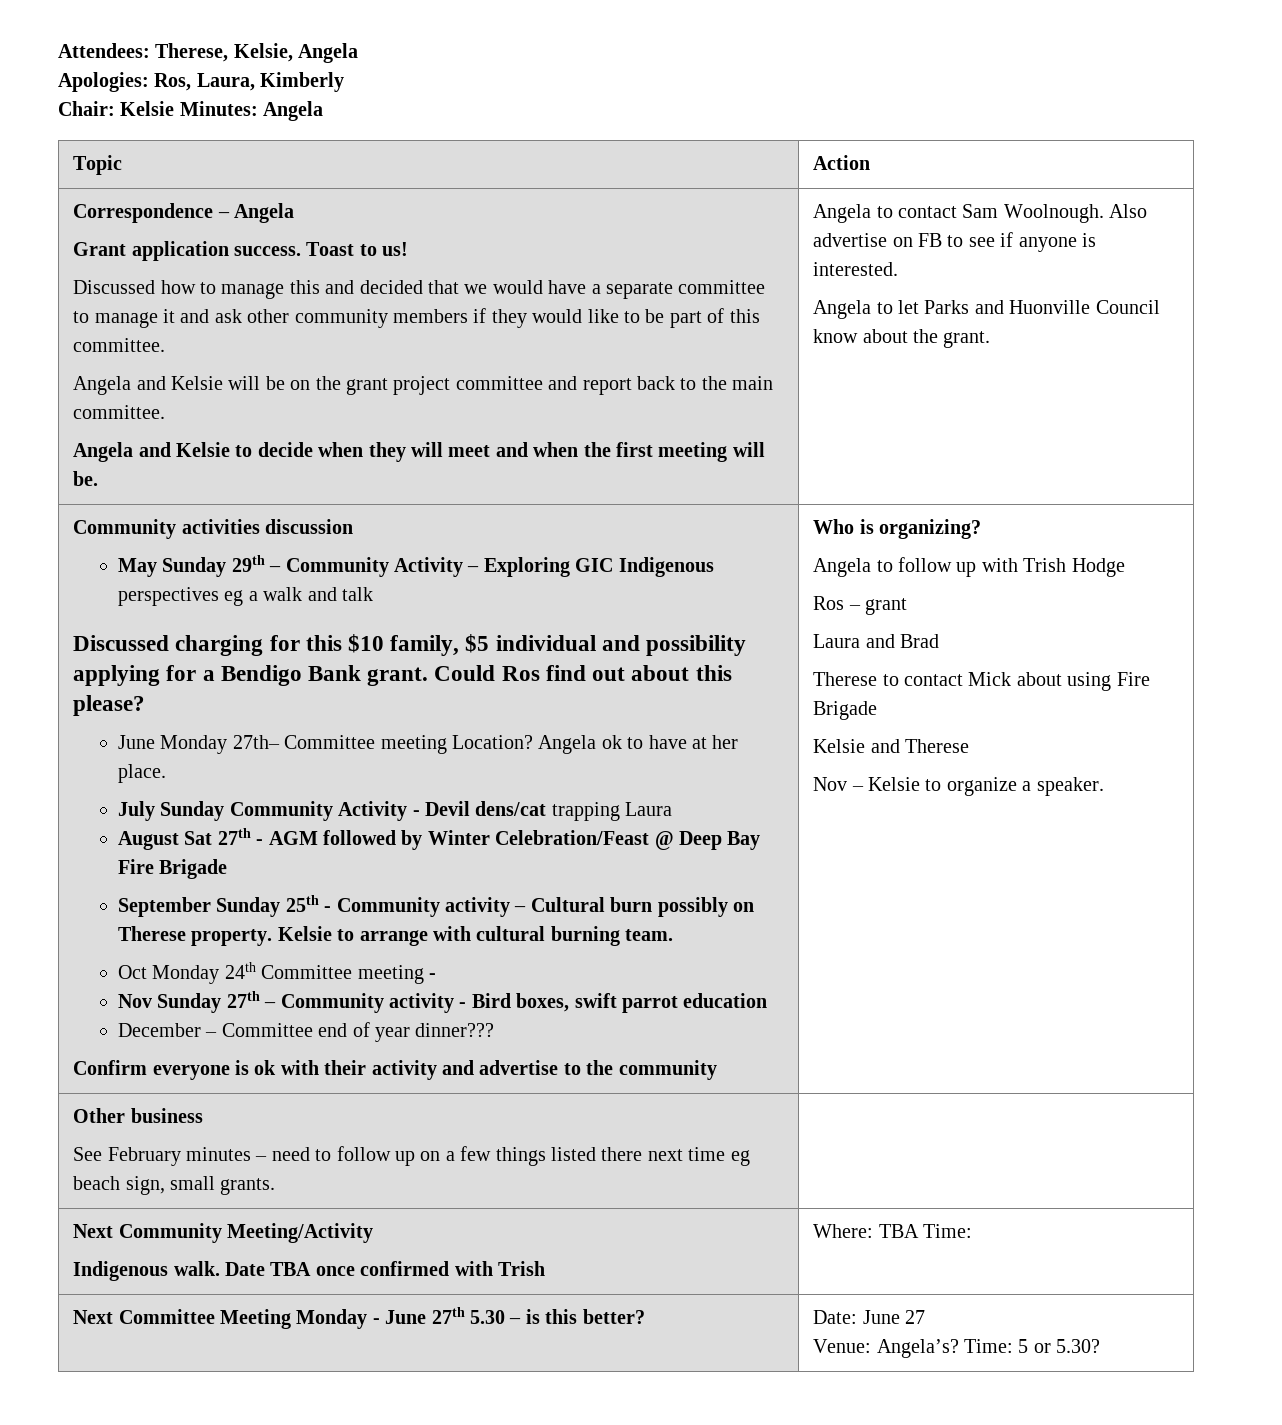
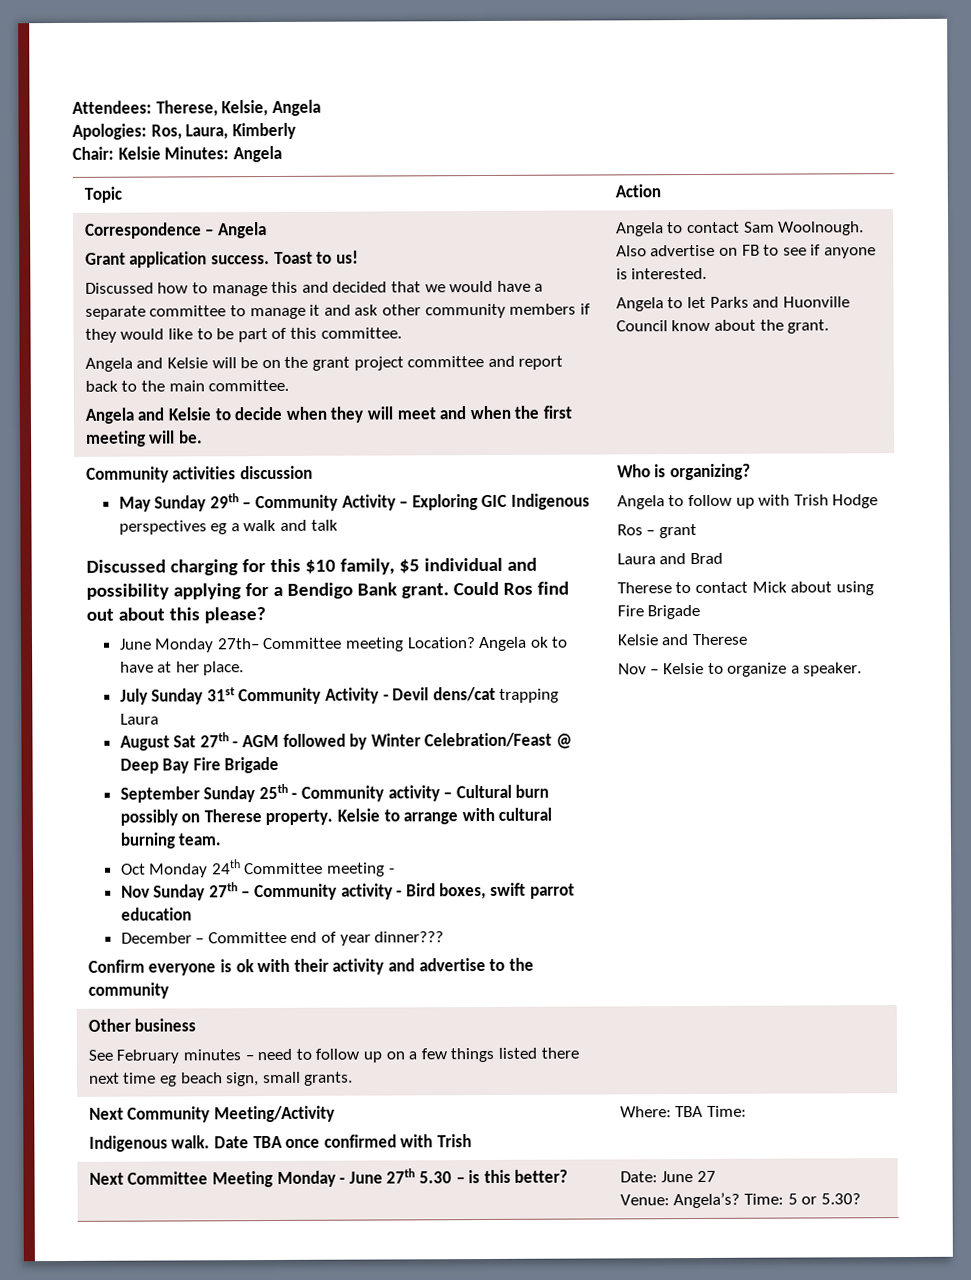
(225, 811) none -> [206,687,235,702] 31st

